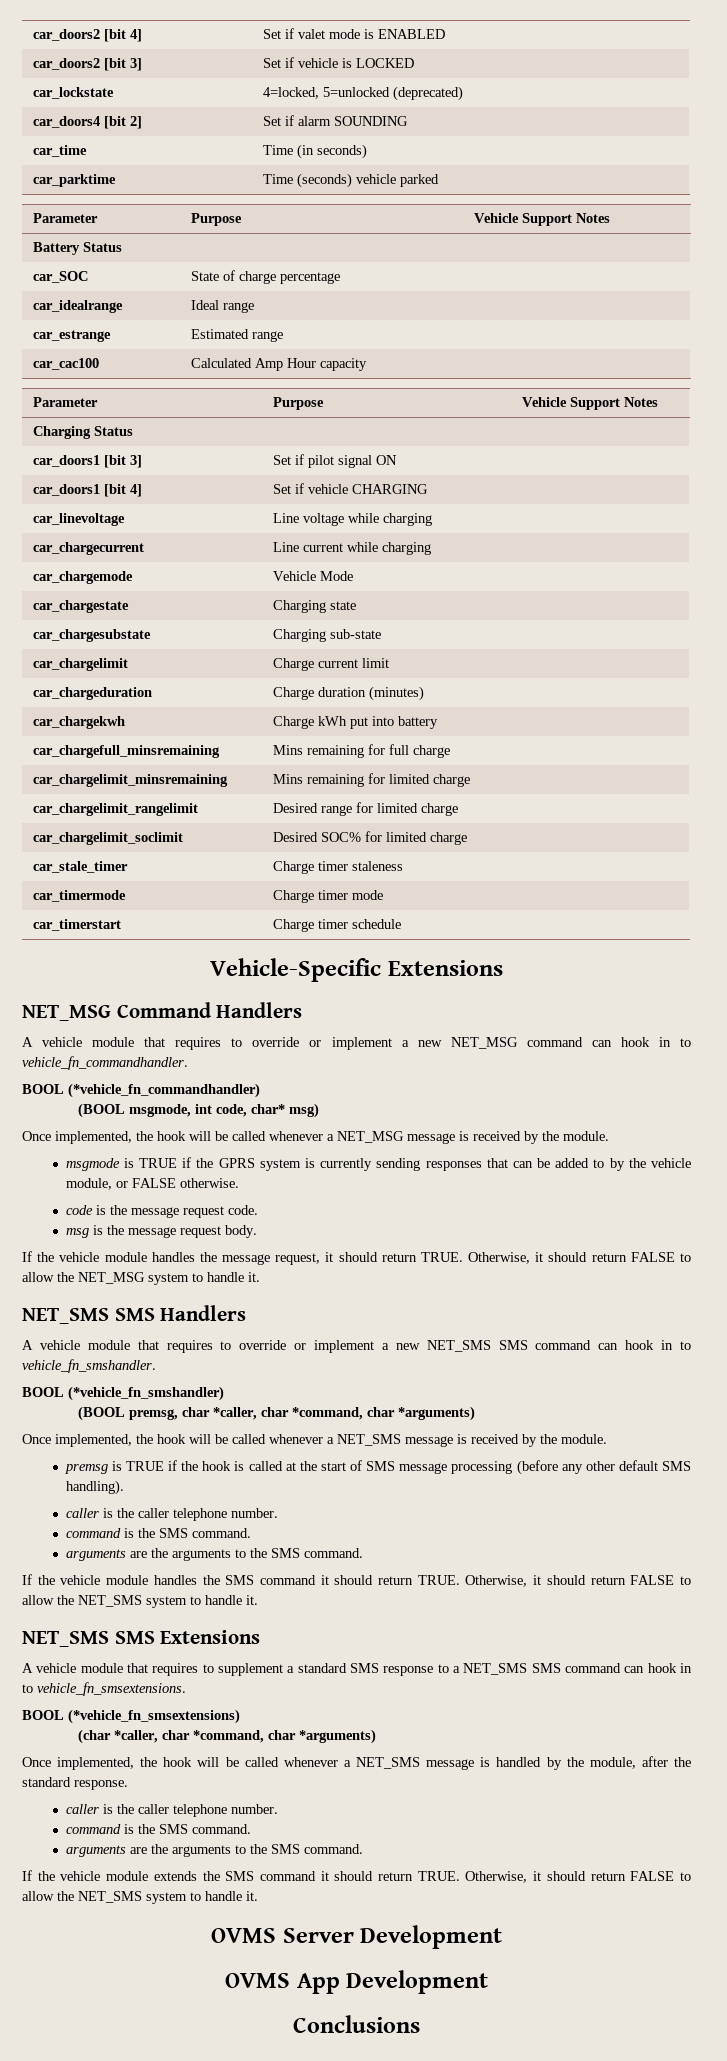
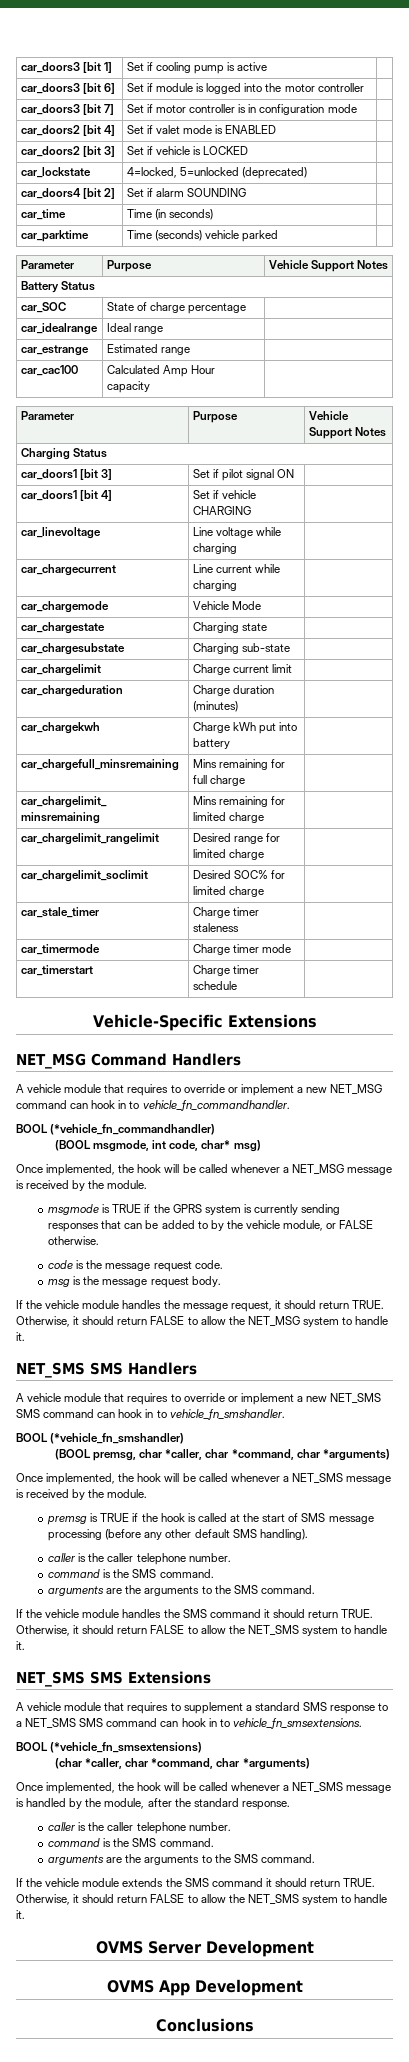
(33, 35) none -> [20,62,113,73] [126,62,268,74] [20,83,116,94] [126,83,364,94] [20,104,115,115] [126,104,357,115] car_doors3 [bit 1] | Set if cooling pump is active | // car_doors3 [bit 6] | Set if module is logged into the motor controller | // car_doors3 [bit 7] | Set if motor controller is in configuration mode | //

